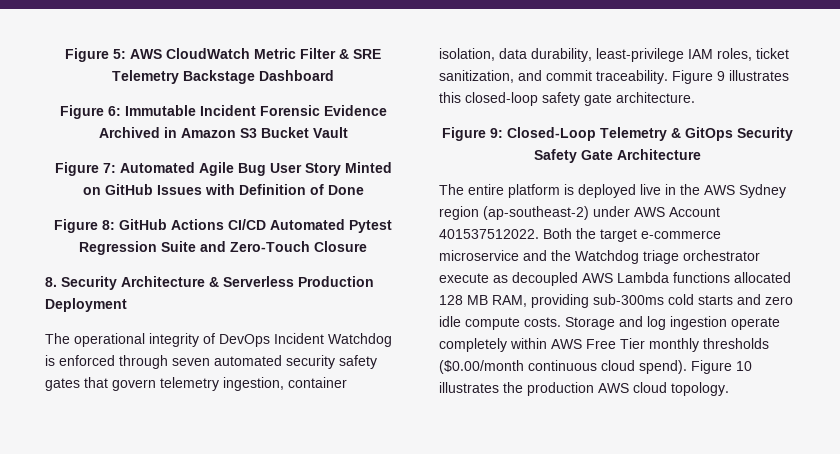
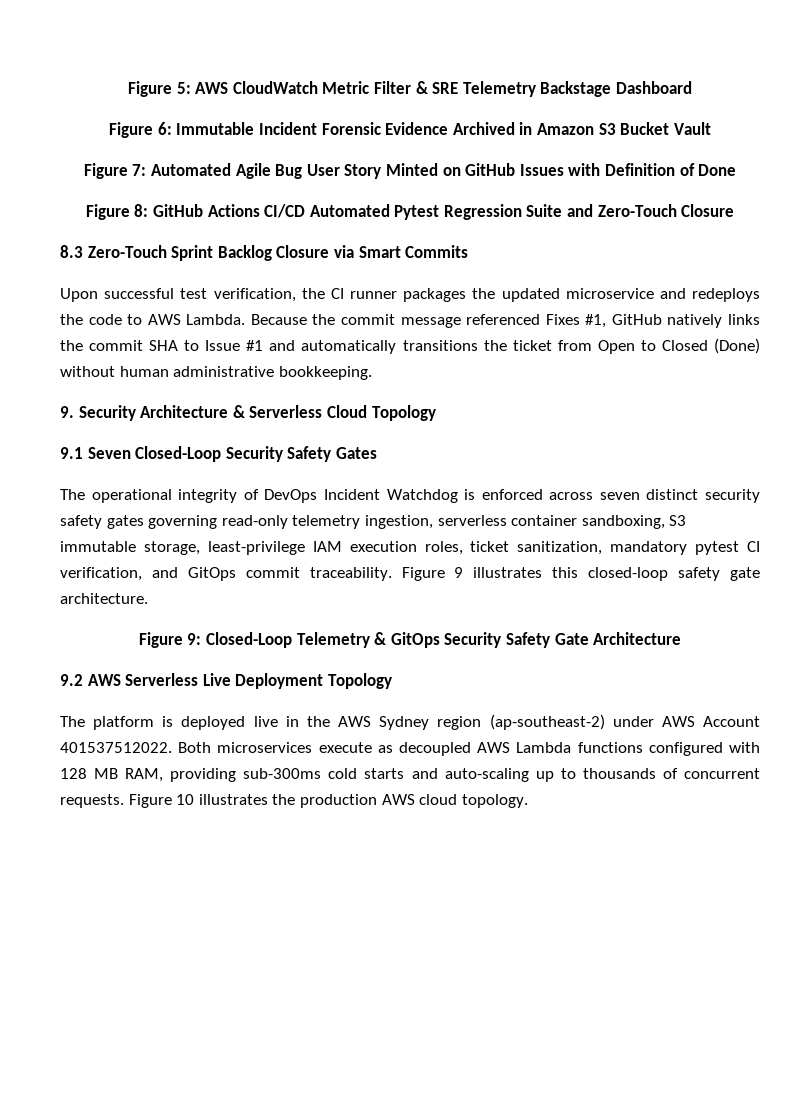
[45,276,374,290] [45,298,127,312] 8. Security Architecture & Serverless Production Deployment -> [60,245,469,261] [60,288,760,302] [60,314,760,328] [60,338,761,354] [60,366,372,380] [60,405,436,421] [60,446,377,462] 8.3 Zero-Touch Sprint Backlog Closure via Smart Commits // Upon successful test verification, the CI runner packages the updated microservice and redeploys the code to AWS Lambda. Because the commit message referenced Fixes #1, GitHub natively links the commit SHA to Issue #1 and automatically transitions the ticket from Open to Closed (Done) without human administrative bookkeeping. // 9. Security Architecture & Serverless Cloud Topology // 9.1 Seven Closed-Loop Security Safety Gates
[119,355,377,369] [45,377,347,391] [439,48,592,62] through seven automated security safety gates that govern telemetry ingestion, container isolation, data durability, -> [549,489,761,503] [60,515,687,529] [60,541,200,555] across seven distinct security safety gates governing read-only telemetry ingestion, serverless container sandboxing, S3 immutable storage,
(713, 54) none -> [349,541,417,552] execution
[518,70,542,81] and -> [610,541,760,555] [60,567,236,581] mandatory pytest CI verification, and GitOps
[439,184,504,195] // The entire -> [60,673,392,689] [60,716,85,727] // 9.2 AWS Serverless Live Deployment Topology // The
[576,228,721,242] [439,250,760,264] the target e-commerce microservice and the Watchdog triage orchestrator -> [217,742,313,753] microservices
[734,272,791,283] allocated -> [648,742,760,756] configured with
[765,296,793,305] [439,316,780,330] [439,338,769,352] [439,360,687,374] zero idle compute costs. Storage and log ingestion operate completely within AWS Free Tier monthly thresholds ($0.00/month continuous cloud spend). -> [444,768,761,782] [60,794,124,808] auto-scaling up to thousands of concurrent requests.

